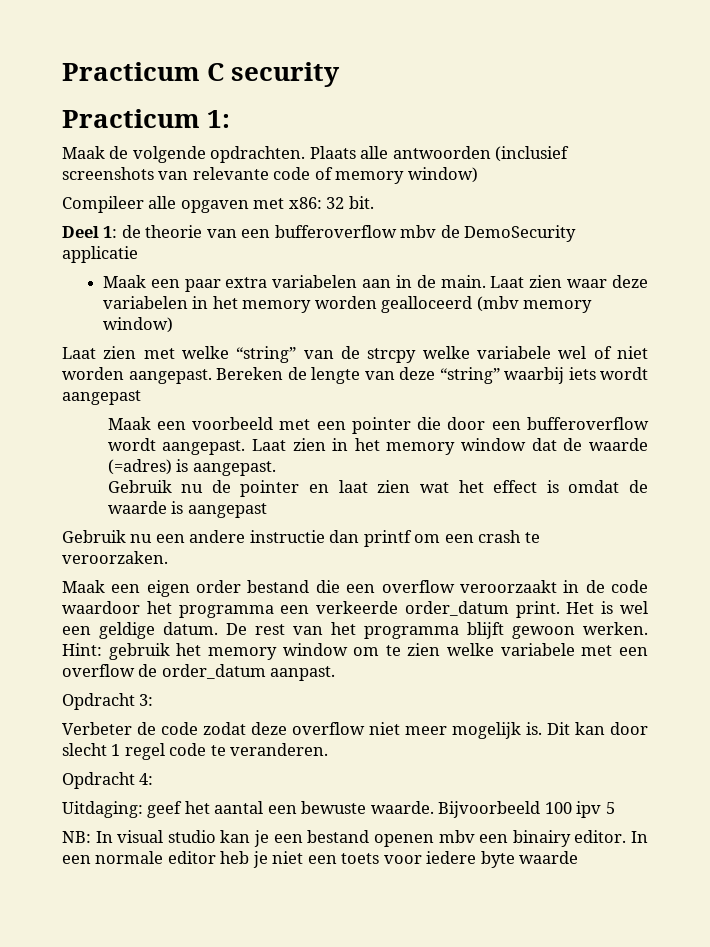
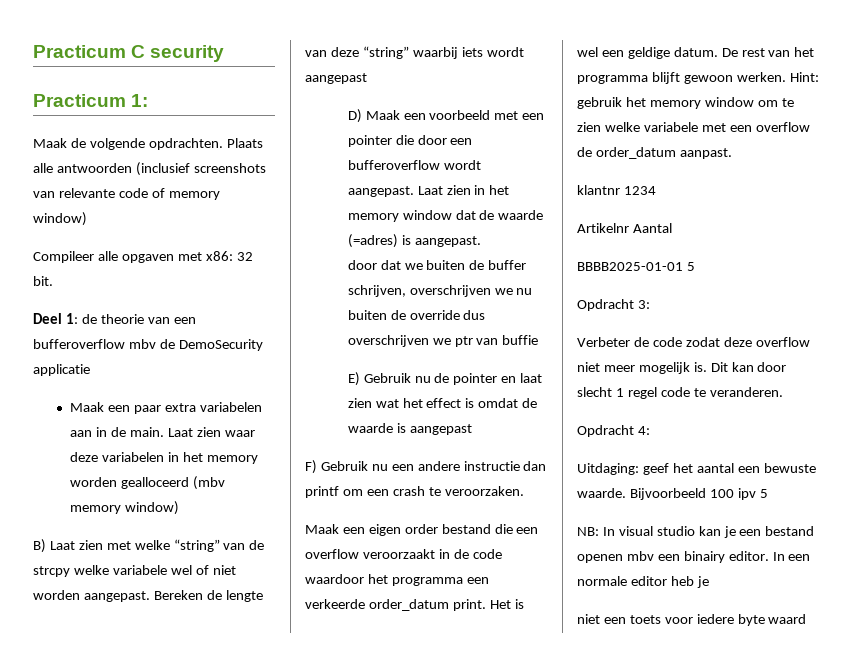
(173, 325) none -> [33,539,46,553] B)
(141, 397) none -> [347,109,362,123] D)
(276, 468) none -> [347,260,527,270] [347,285,533,297] [347,310,486,320] [347,335,539,347] [347,372,360,386] door dat we buiten de buffer schrijven, overschrijven we nu buiten de override dus overschrijven we ptr van buffie // E)
(267, 510) none -> [305,460,317,474] F)
(336, 673) none -> [577,185,656,195] [577,223,672,233] [577,262,695,271] // klantnr 1234 // Artikelnr Aantal // BBBB2025-01-01 5
(268, 859) none -> (709, 582) //
[519,851,579,864] waarde -> [768,614,807,624] waard

